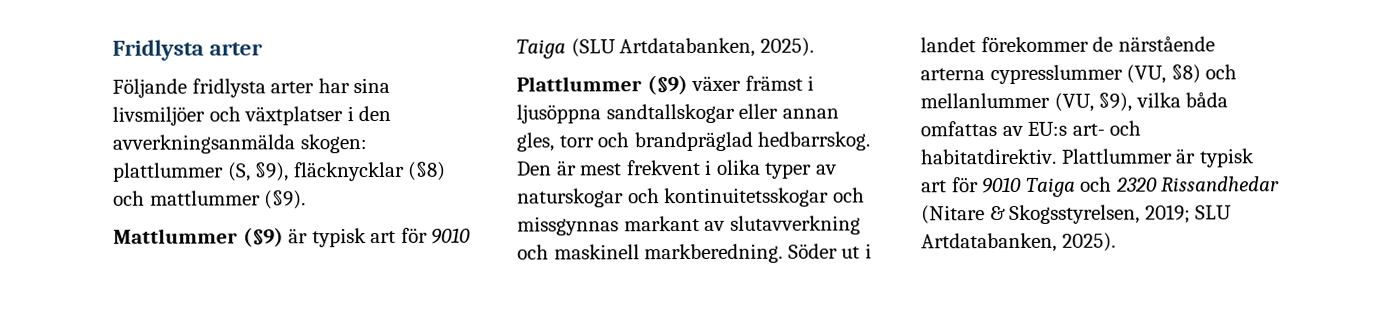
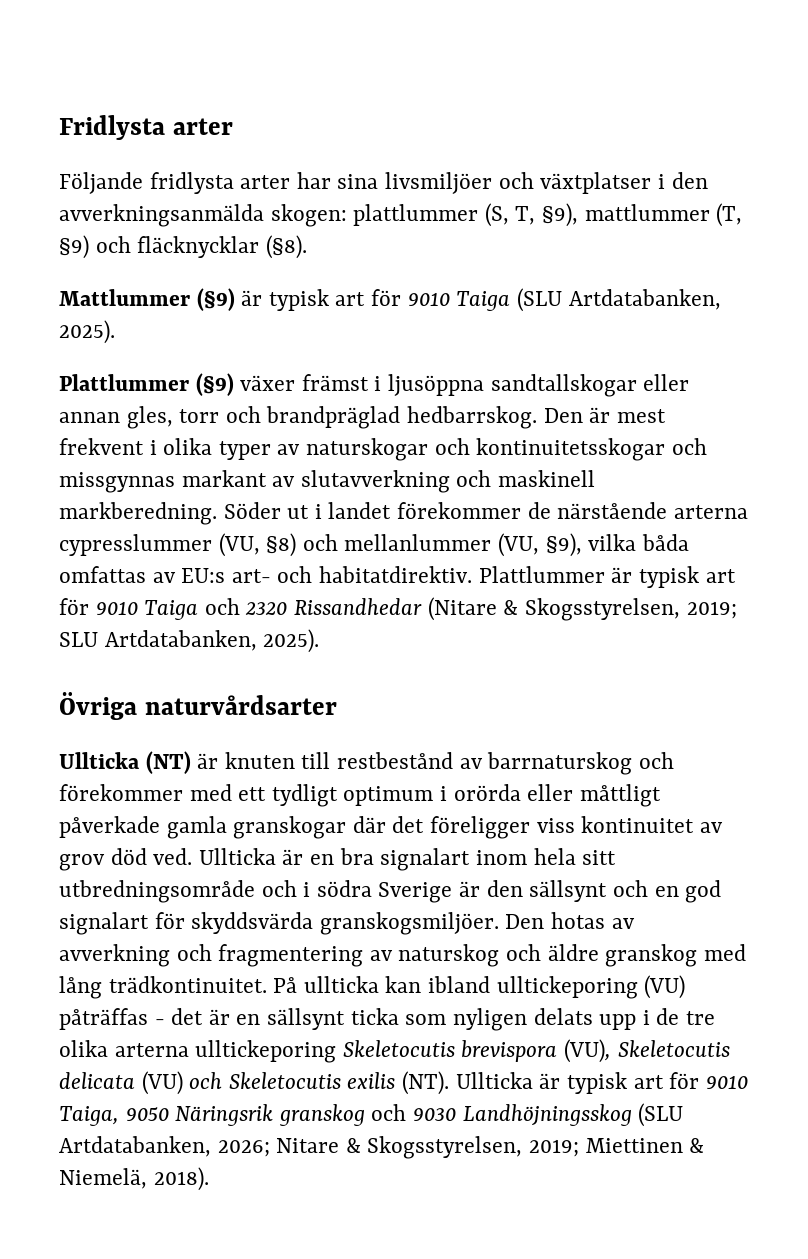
[254,161,447,182] [113,190,307,210] §9), fläcknycklar (§8) och mattlummer (§9). -> [515,203,743,227] [59,235,307,259] T, §9), mattlummer (T, §9) och fläcknycklar (§8).
(1116, 242) none -> [59,692,337,720] [59,751,674,775] [59,784,661,807] [59,816,723,839] [59,848,617,871] [59,880,722,903] [59,912,635,935] [59,944,746,967] [59,975,686,999] [59,1008,715,1031] [59,1039,730,1063] [59,1071,748,1095] [59,1103,684,1127] [59,1136,705,1159] [59,1167,209,1191] // Övriga naturvårdsarter // Ullticka (NT) är knuten till restbestånd av barrnaturskog och förekommer med ett tydligt optimum i orörda eller måttligt påverkade gamla granskogar där det föreligger viss kontinuitet av grov död ved. Ullticka är en bra signalart inom hela sitt utbredningsområde och i södra Sverige är den sällsynt och en god signalart för skyddsvärda granskogsmiljöer. Den hotas av avverkning och fragmentering av naturskog och äldre granskog med lång trädkontinuitet. På ullticka kan ibland ulltickeporing (VU) påträffas - det är en sällsynt ticka som nyligen delats upp i de tre olika arterna ulltickeporing Skeletocutis brevispora (VU), Skeletocutis delicata (VU) och Skeletocutis exilis (NT). Ullticka är typisk art för 9010 Taiga, 9050 Näringsrik granskog och 9030 Landhöjningsskog (SLU Artdatabanken, 2026; Nitare & Skogsstyrelsen, 2019; Miettinen & Niemelä, 2018).

